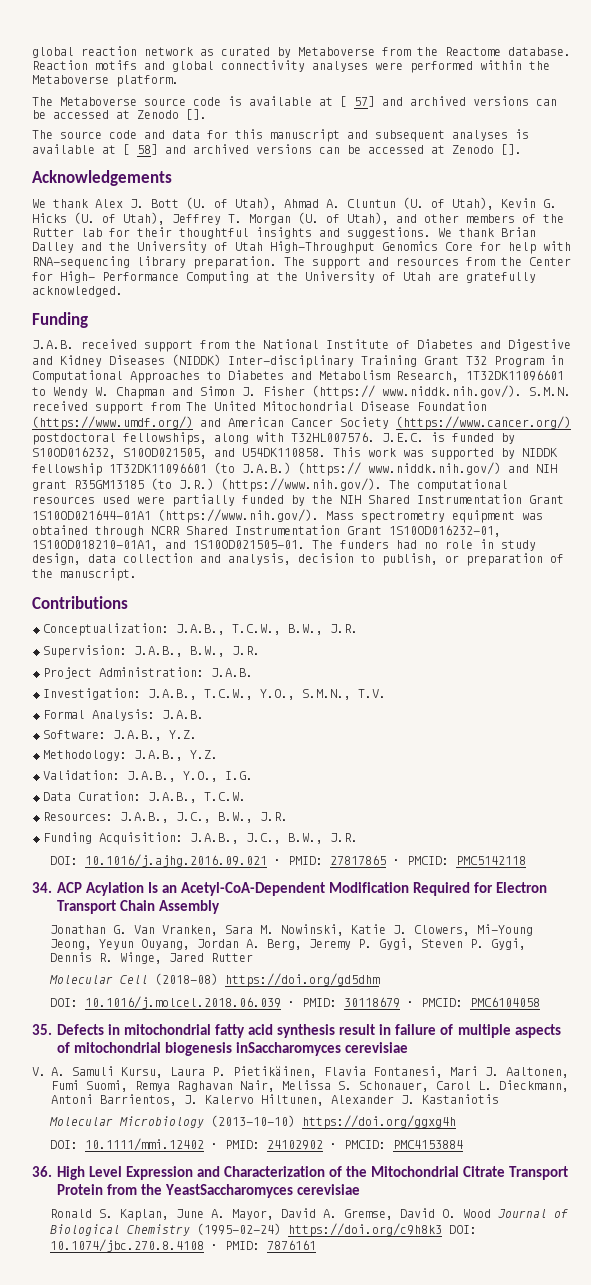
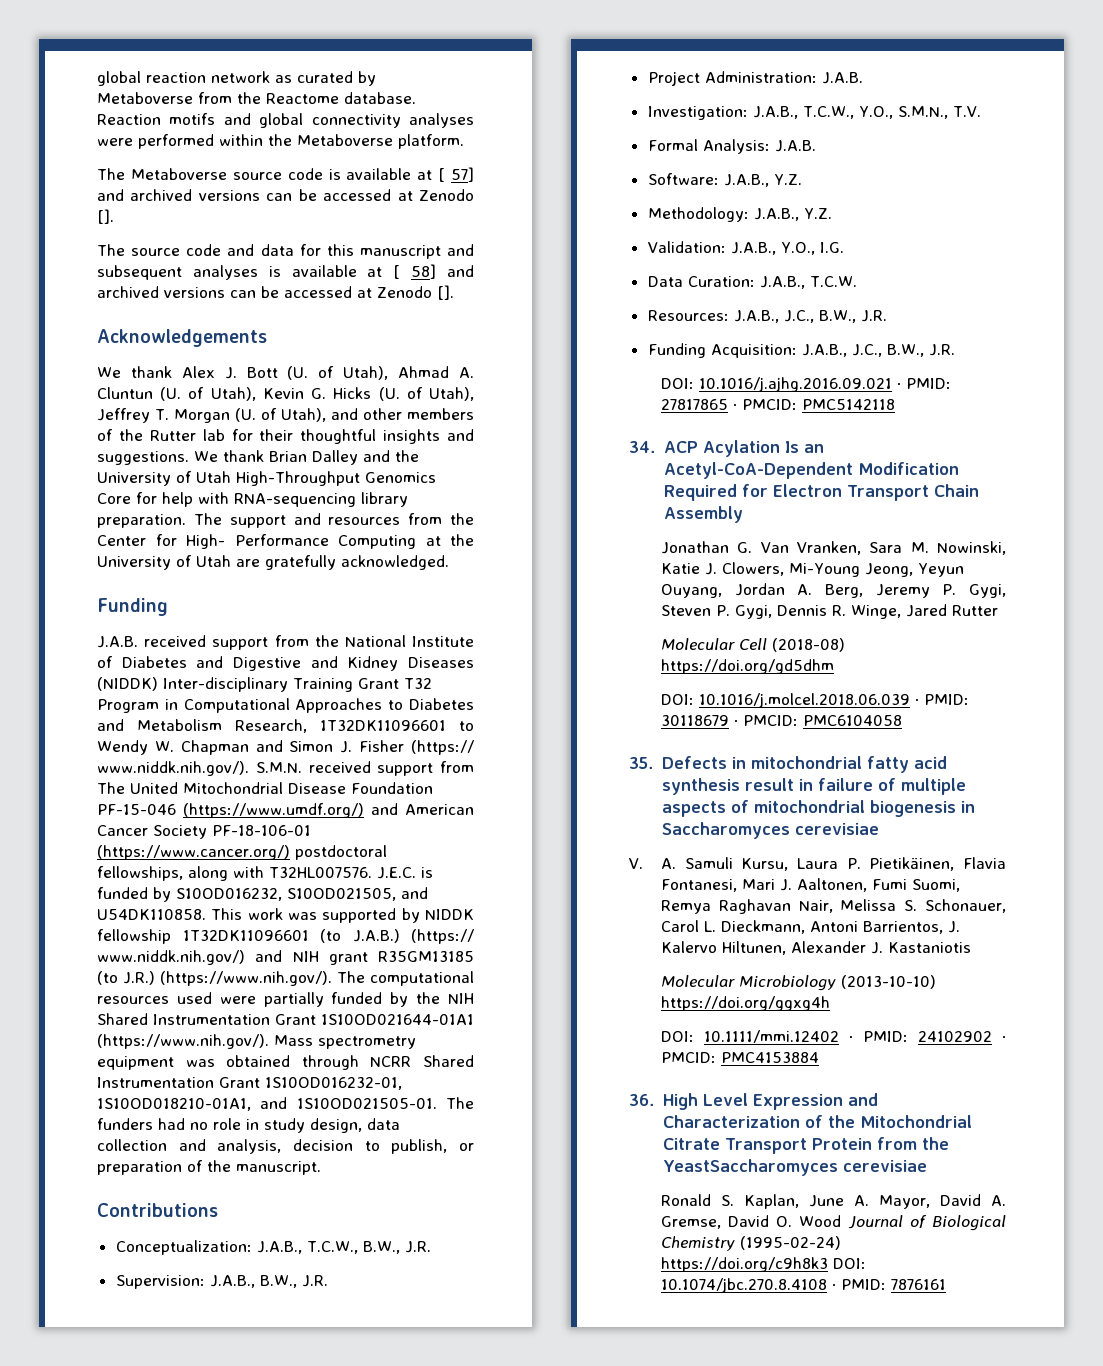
(487, 406) none -> [97,804,176,815] PF-15-046
(389, 423) none -> [212,825,311,836] PF-18-106-01
[236,1042,342,1056] inSaccharomyces -> [960,801,975,813] [661,822,790,839] in Saccharomyces

